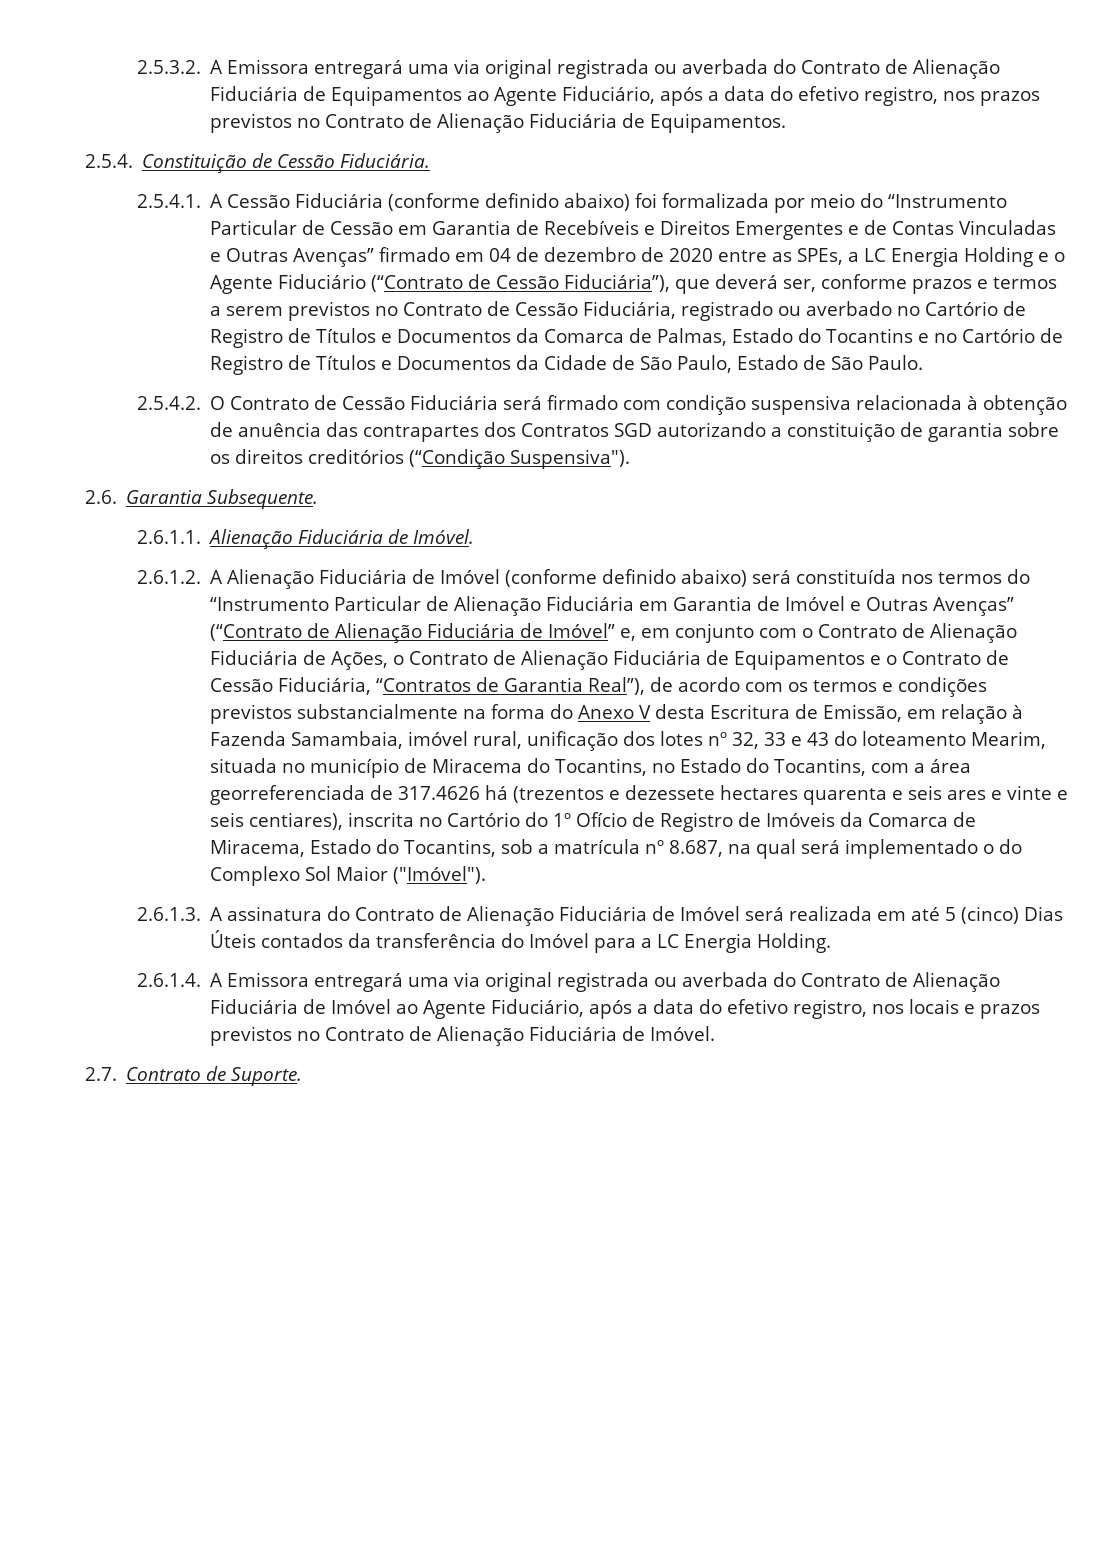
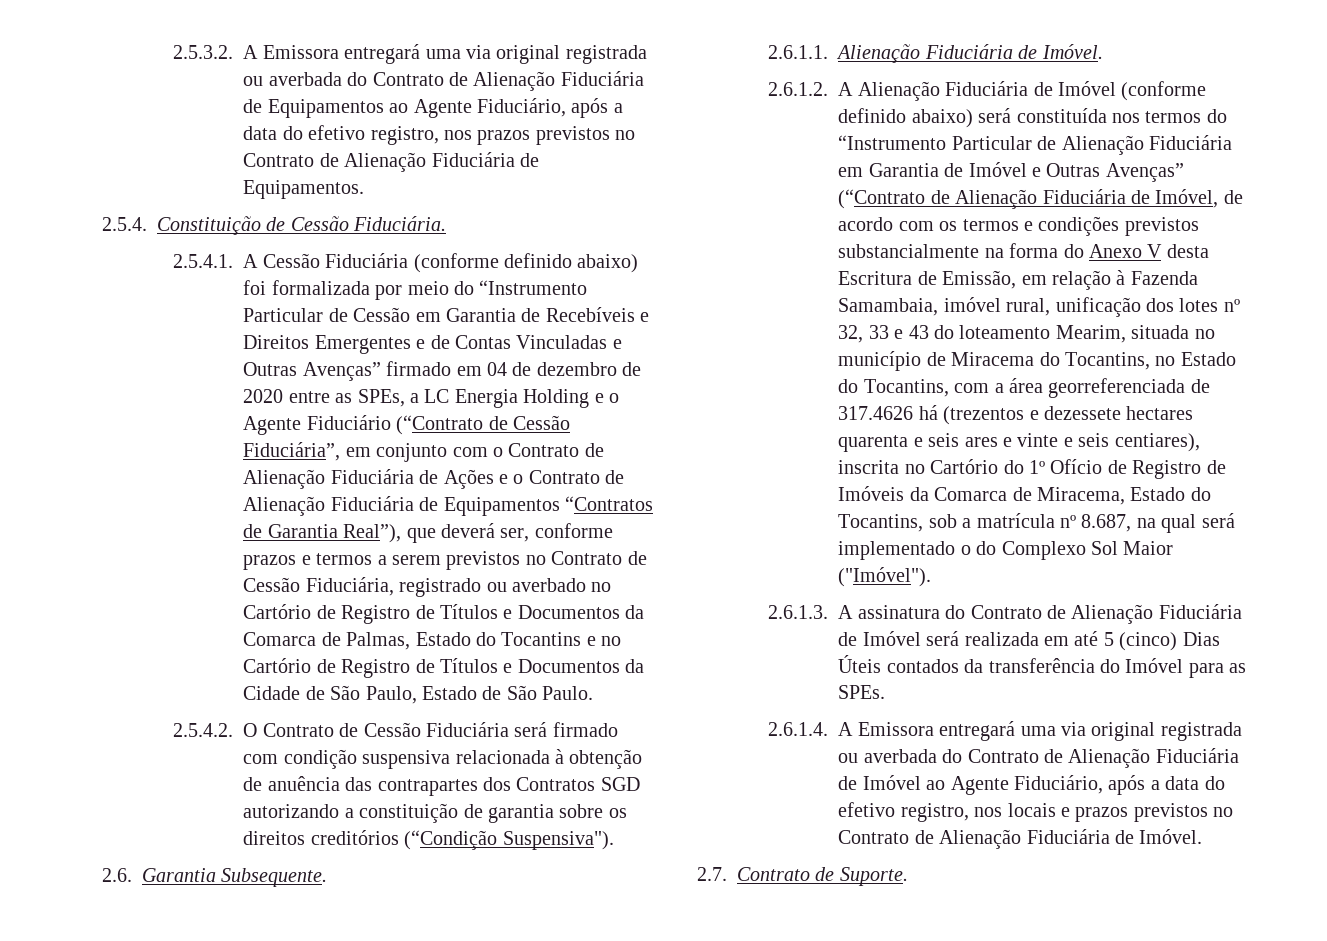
[564,274,671,292] Fiduciária”), -> [243,442,604,462] [243,469,625,489] [243,496,653,516] [243,524,402,543] Fiduciária”, em conjunto com o Contrato de Alienação Fiduciária de Ações e o Contrato de Alienação Fiduciária de Equipamentos “Contratos de Garantia Real”),
[548,623,1018,643] [210,650,1010,670] [210,677,646,695] Imóvel” e, em conjunto com o Contrato de Alienação Fiduciária de Ações, o Contrato de Alienação Fiduciária de Equipamentos e o Contrato de Cessão Fiduciária, “Contratos de Garantia Real”), -> [1155,189,1219,208] Imóvel,
[641,933,832,953] a LC Energia Holding. -> [1229,663,1247,673] [838,685,886,699] as SPEs.

